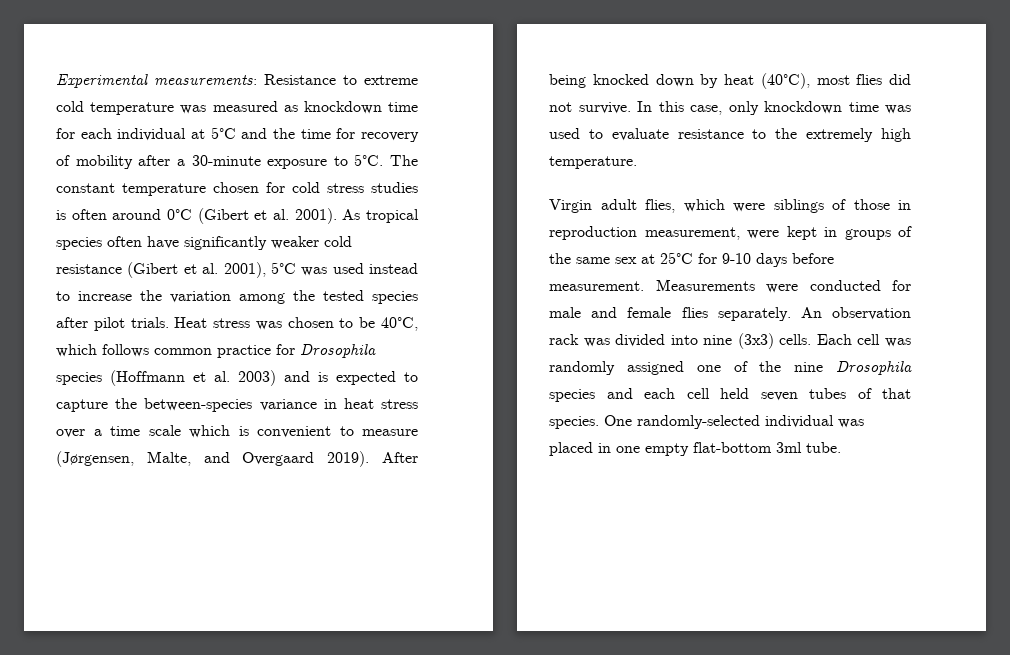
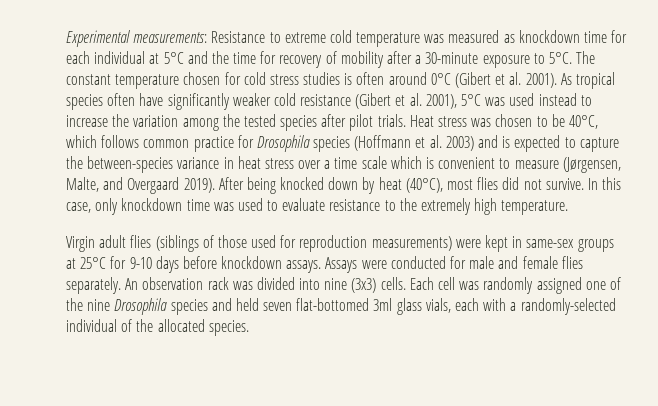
[645,199,911,213] [549,226,912,240] [549,253,637,264] flies, which were siblings of those in reproduction measurement, were kept in groups of the same sex -> [130,235,614,252] flies (siblings of those used for reproduction measurements) were kept in same-sex groups
[549,279,755,291] measurement. Measurements -> [221,256,358,273] knockdown assays. Assays
[644,388,911,401] [549,415,864,429] [549,442,841,456] each cell held seven tubes of that species. One randomly-selected individual was placed in one empty flat-bottom 3ml tube. -> [235,298,616,315] [66,319,249,336] held seven flat-bottomed 3ml glass vials, each with a randomly-selected individual of the allocated species.

